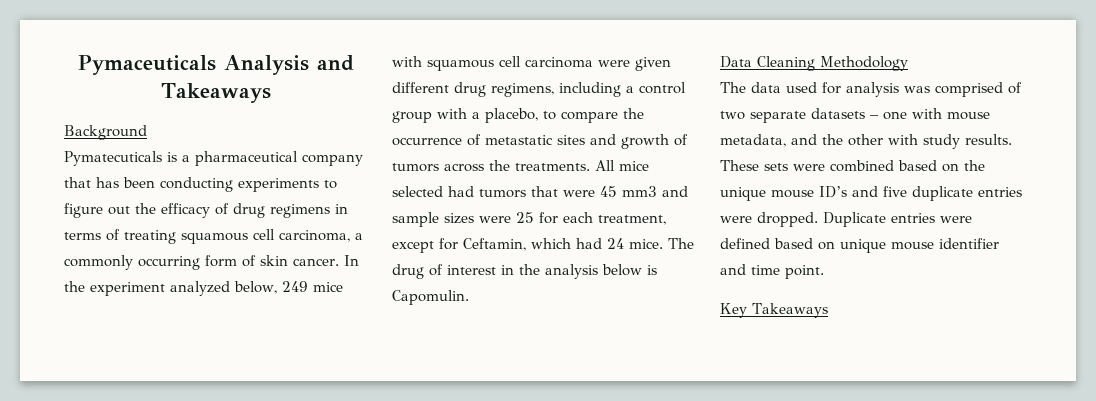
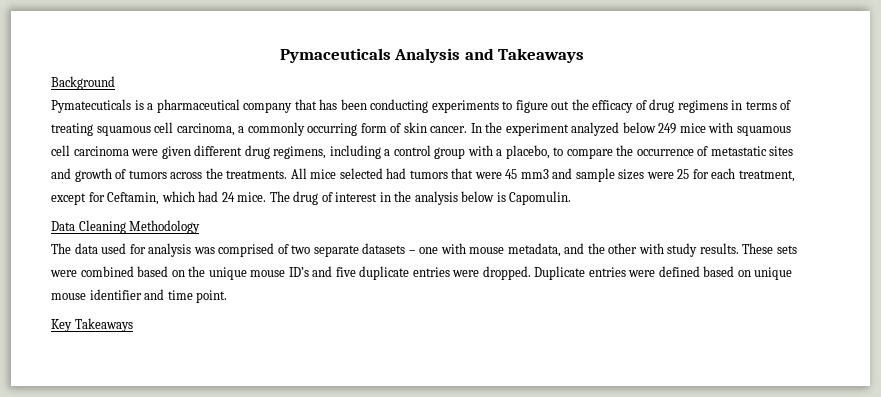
[234,281,277,294] below, -> [622,122,656,133] below

